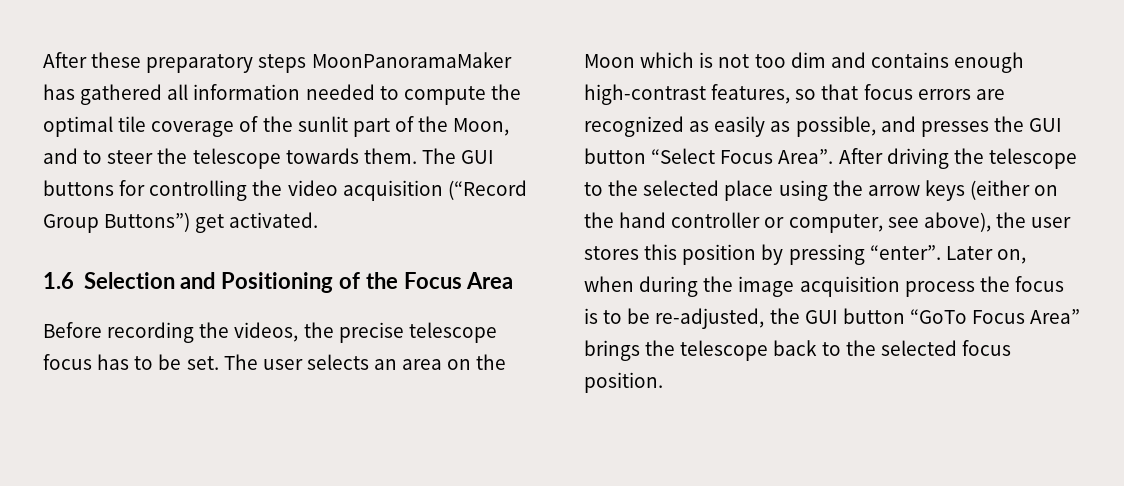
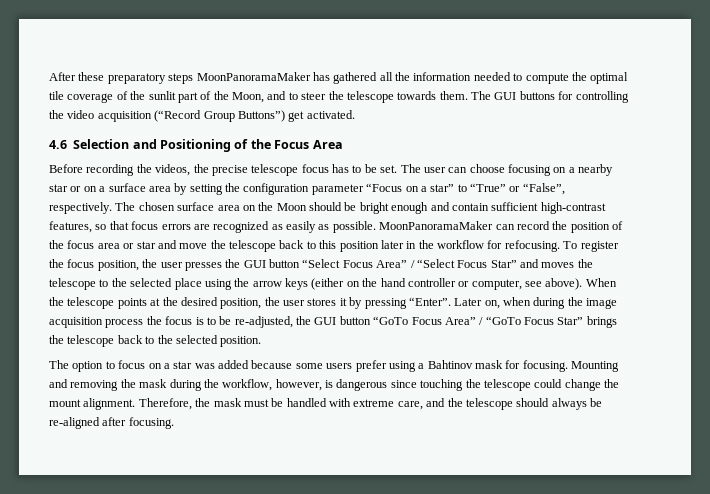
(189, 92) none -> [395,72,410,81] the
[43,272,74,289] 1.6 -> [49,140,67,149] 4.6
[306,354,507,370] [584,52,1025,73] selects an area on the Moon which is not too dim and contains enough -> [448,164,614,176] [49,183,565,195] [49,202,539,214] can choose focusing on a nearby star or on a surface area by setting the configuration parameter “Focus on a star” to “True” or “False”, respectively. The chosen surface area on the Moon should be bright enough and contain sufficient
[795,116,916,137] possible, and -> [332,221,623,233] [49,240,619,252] [49,259,183,271] possible. MoonPanoramaMaker can record the position of the focus area or star and move the telescope back to this position later in the workflow for refocusing. To register the focus position, the user
[778,148,949,169] Area”. After driving -> [376,259,575,268] Area” / “Select Focus Star” and moves
[923,212,991,232] above), -> [545,278,617,290] [49,297,262,309] above). When the telescope points at the desired position,
[644,244,757,265] this position -> [339,298,347,306] it
[869,245,941,260] “enter”. -> [408,297,451,306] “Enter”.
(1081, 316) none -> [479,316,584,325] / “GoTo Focus Star”
[961,340,1011,356] [584,372,663,393] focus position. -> [220,336,262,347] [49,360,620,372] [49,379,619,391] [49,398,602,410] [49,417,174,429] position. // The option to focus on a star was added because some users prefer using a Bahtinov mask for focusing. Mounting and removing the mask during the workflow, however, is dangerous since touching the telescope could change the mount alignment. Therefore, the mask must be handled with extreme care, and the telescope should always be re-aligned after focusing.

